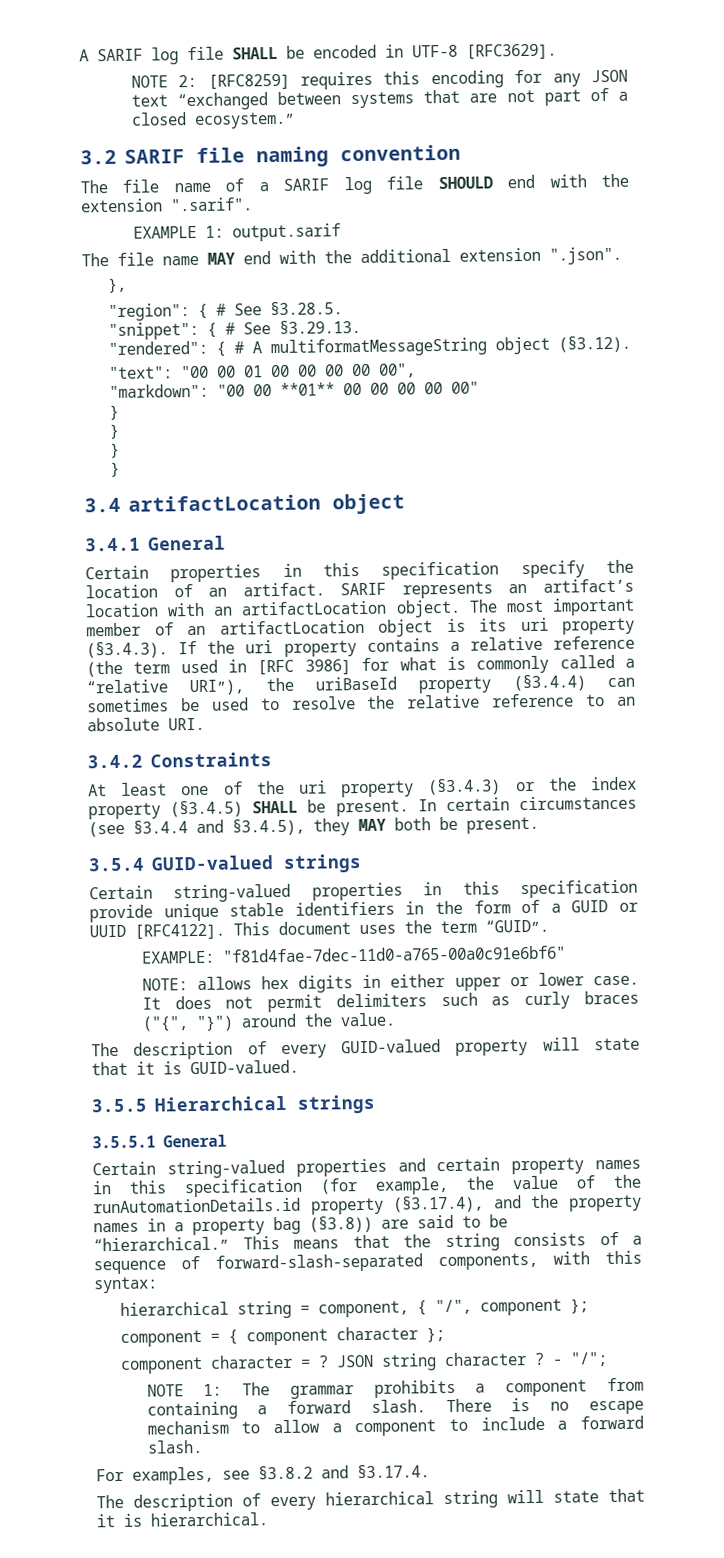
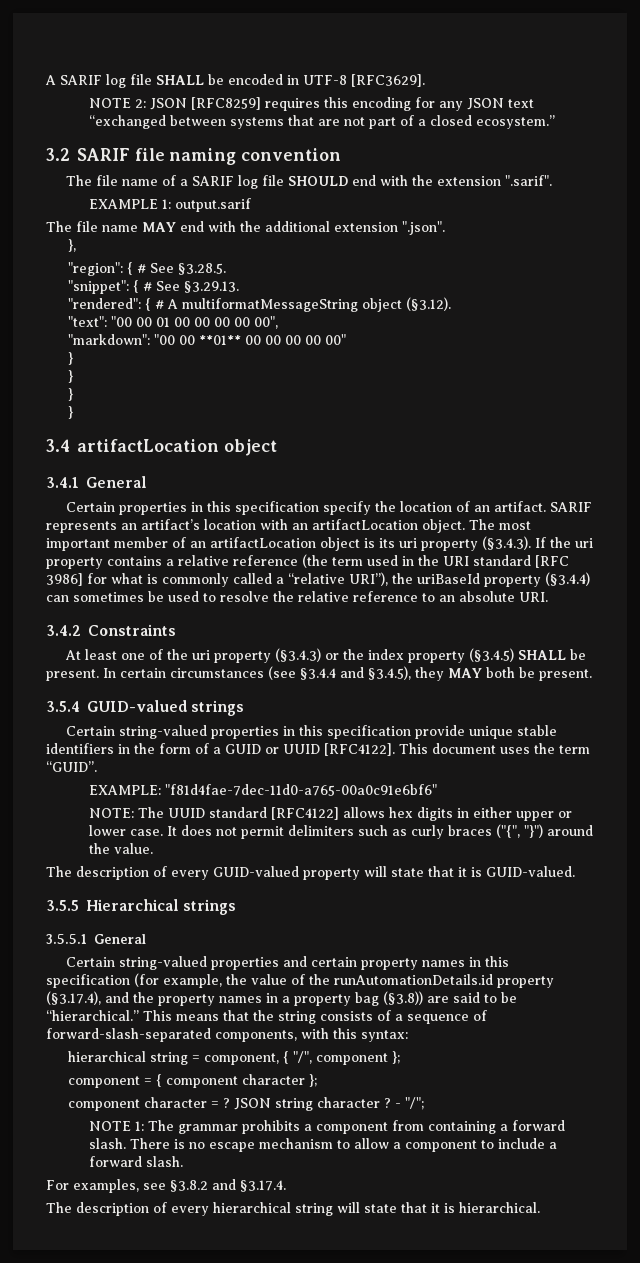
(198, 81) none -> [150,98,188,110] JSON
(248, 666) none -> [418,555,531,566] the URI standard
(188, 984) none -> [138,807,340,820] The UUID standard [RFC4122]

